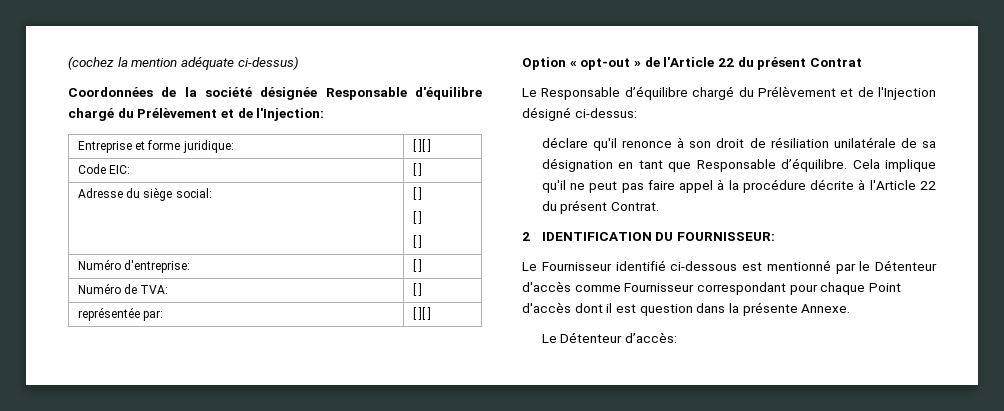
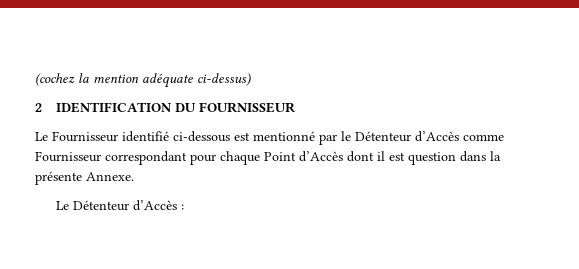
[68,87,482,100] [68,108,325,121] [77,140,234,153] [412,139,432,152] [77,164,131,174] [412,163,423,176] [77,187,212,201] [412,187,423,200] [412,211,423,224] [412,235,423,248] [77,259,191,273] [412,259,423,272] [77,283,169,294] [412,283,423,296] [77,307,164,321] [412,307,432,320] [522,57,862,70] [522,86,936,100] [522,107,637,121] [541,137,936,151] [541,158,936,172] [541,179,936,193] [541,200,660,214] // Coordonnées de la société désignée Responsable d'équilibre chargé du Prélèvement et de l'Injection: // Entreprise et forme juridique: | [ ][ ] // Code EIC: | [ ] // Adresse du siège social: | [ ] // [ ] // [ ] // Numéro d'entreprise: | [ ] // Numéro de TVA: | [ ] // représentée par: | [ ][ ] // Option « opt-out » de l'Article 22 du présent Contrat // Le Responsable d’équilibre chargé du Prélèvement et de l'Injection désigné ci-dessus: // déclare qu'il renonce à son droit de résiliation unilatérale de sa désignation en tant que Responsable d’équilibre. Cela implique qu'il ne peut pas faire appel à la procédure décrite à l'Article 22 du présent Contrat. -> (251, 79) none
[677,232,776,241] FOURNISSEUR: -> [199,102,296,113] FOURNISSEUR
[522,281,571,292] d'accès -> [415,131,459,142] d’Accès
[522,302,571,313] d'accès -> [299,151,343,162] d’Accès
[625,332,678,343] d’accès: -> [133,200,185,211] d’Accès :

